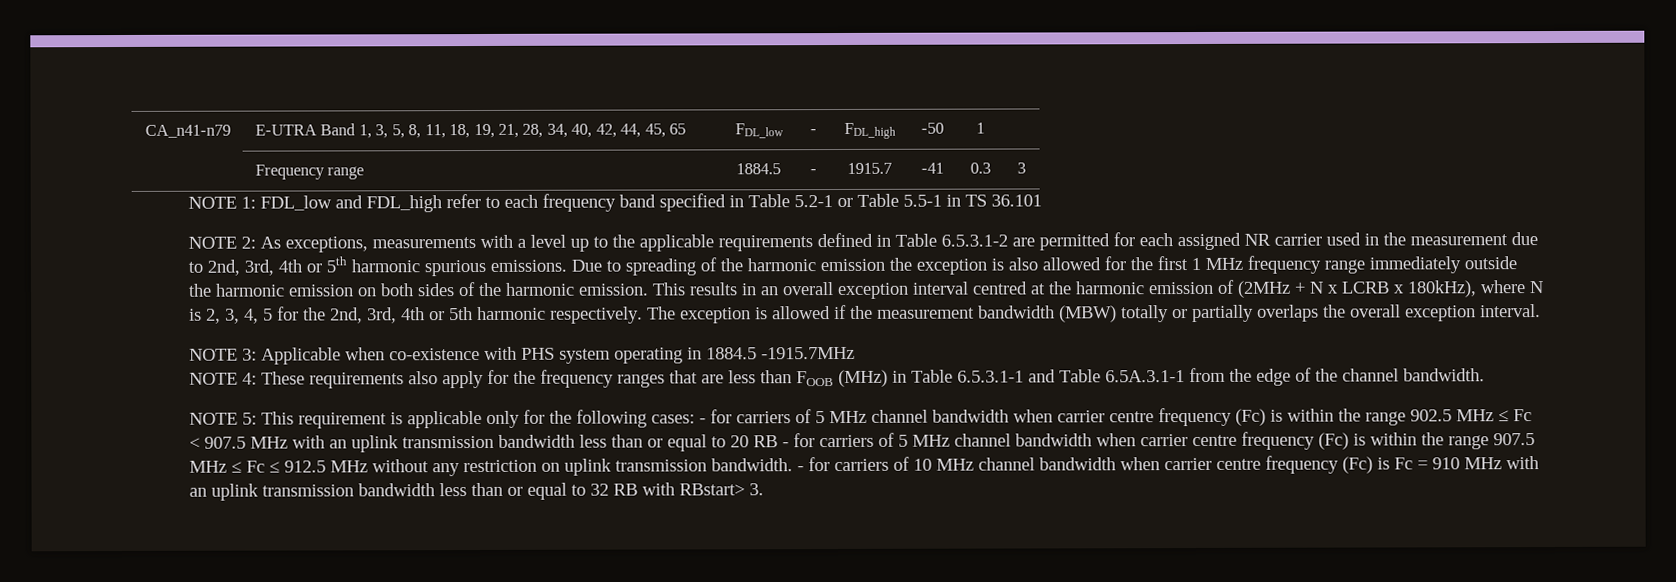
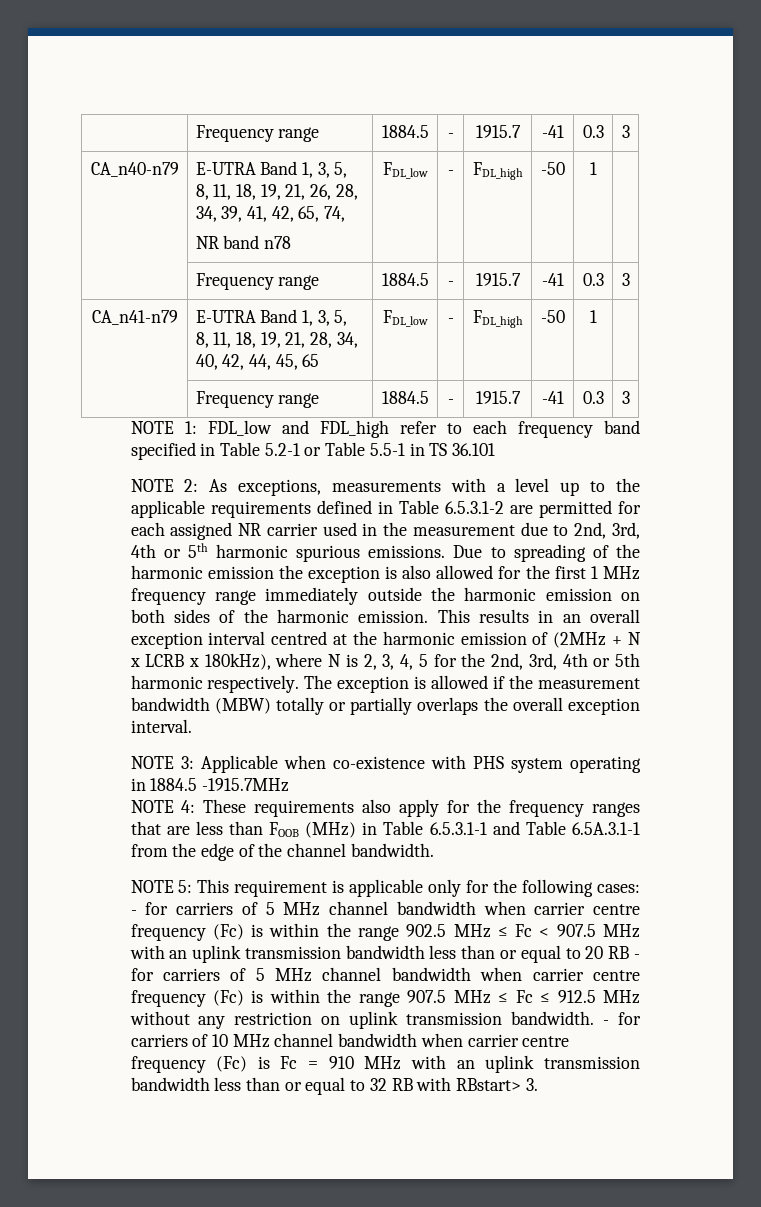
(144, 131) none -> [195,125,320,142] [381,125,429,138] [447,133,454,138] [475,125,521,138] [541,125,564,138] [582,125,604,138] [621,125,630,138] [90,162,179,177] [195,161,348,178] [195,184,358,200] [195,206,346,222] [195,235,291,249] [382,162,428,179] [447,170,454,175] [472,162,523,180] [540,162,565,175] [589,162,597,175] [195,273,320,290] [381,273,429,286] [447,281,454,286] [475,273,521,286] [541,273,564,286] [582,273,604,286] [621,273,630,286] | Frequency range | 1884.5 | - | 1915.7 | -41 | 0.3 | 3 // CA_n40-n79 | E-UTRA Band 1, 3, 5, 8, 11, 18, 19, 21, 26, 28, 34, 39, 41, 42, 65, 74, // NR band n78 | FDL_low | - | FDL_high | -50 | 1 | // | Frequency range | 1884.5 | - | 1915.7 | -41 | 0.3 | 3 //

